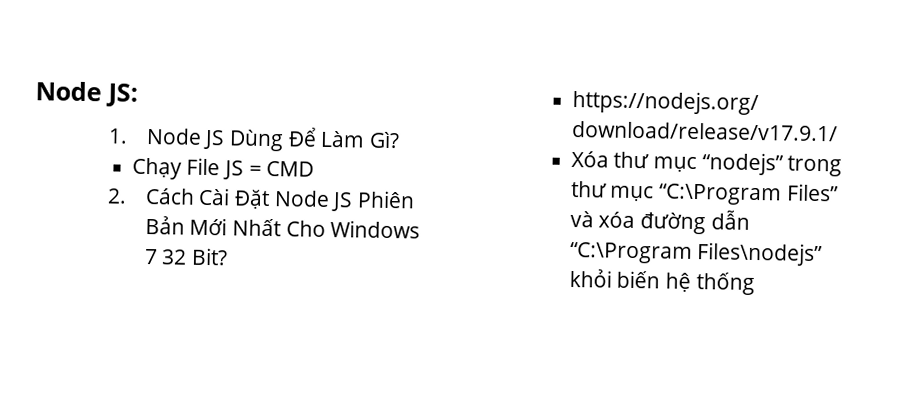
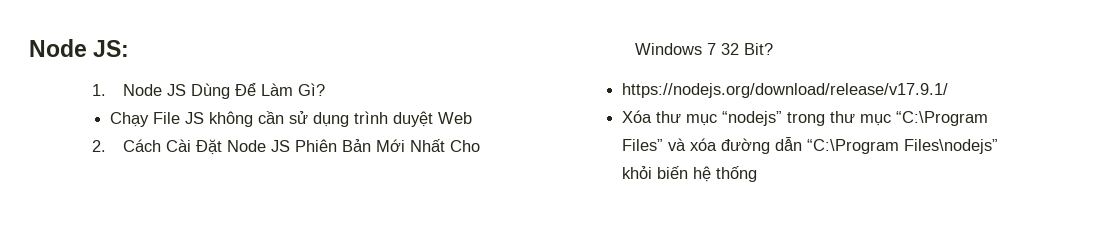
[248,160,315,177] = CMD -> [208,111,472,127] không cần sử dụng trình duyệt Web

